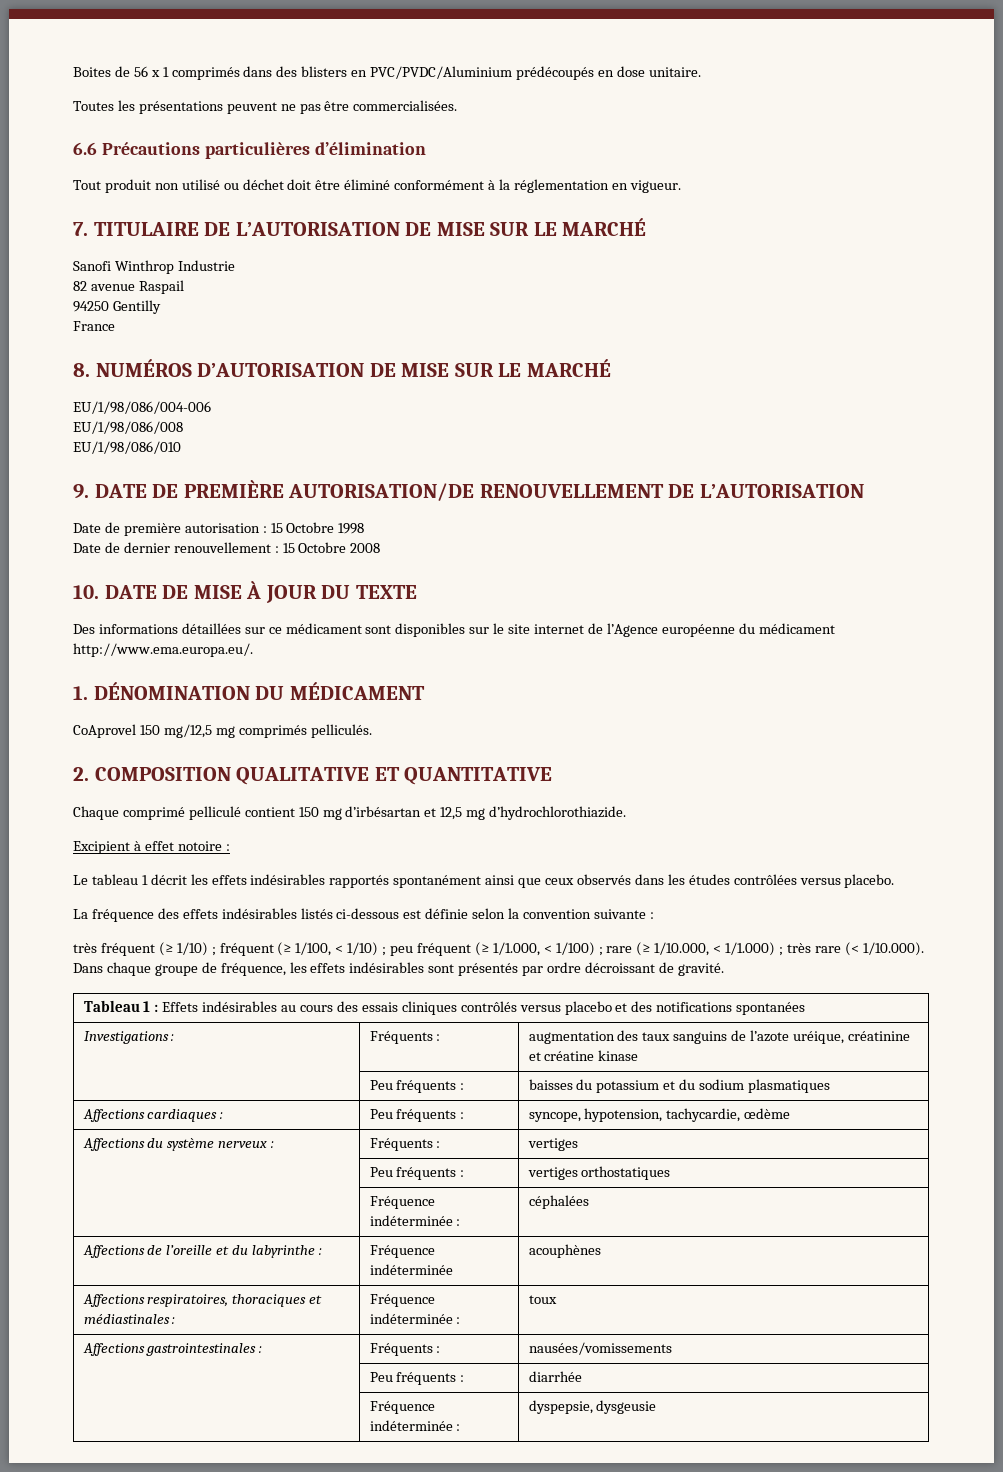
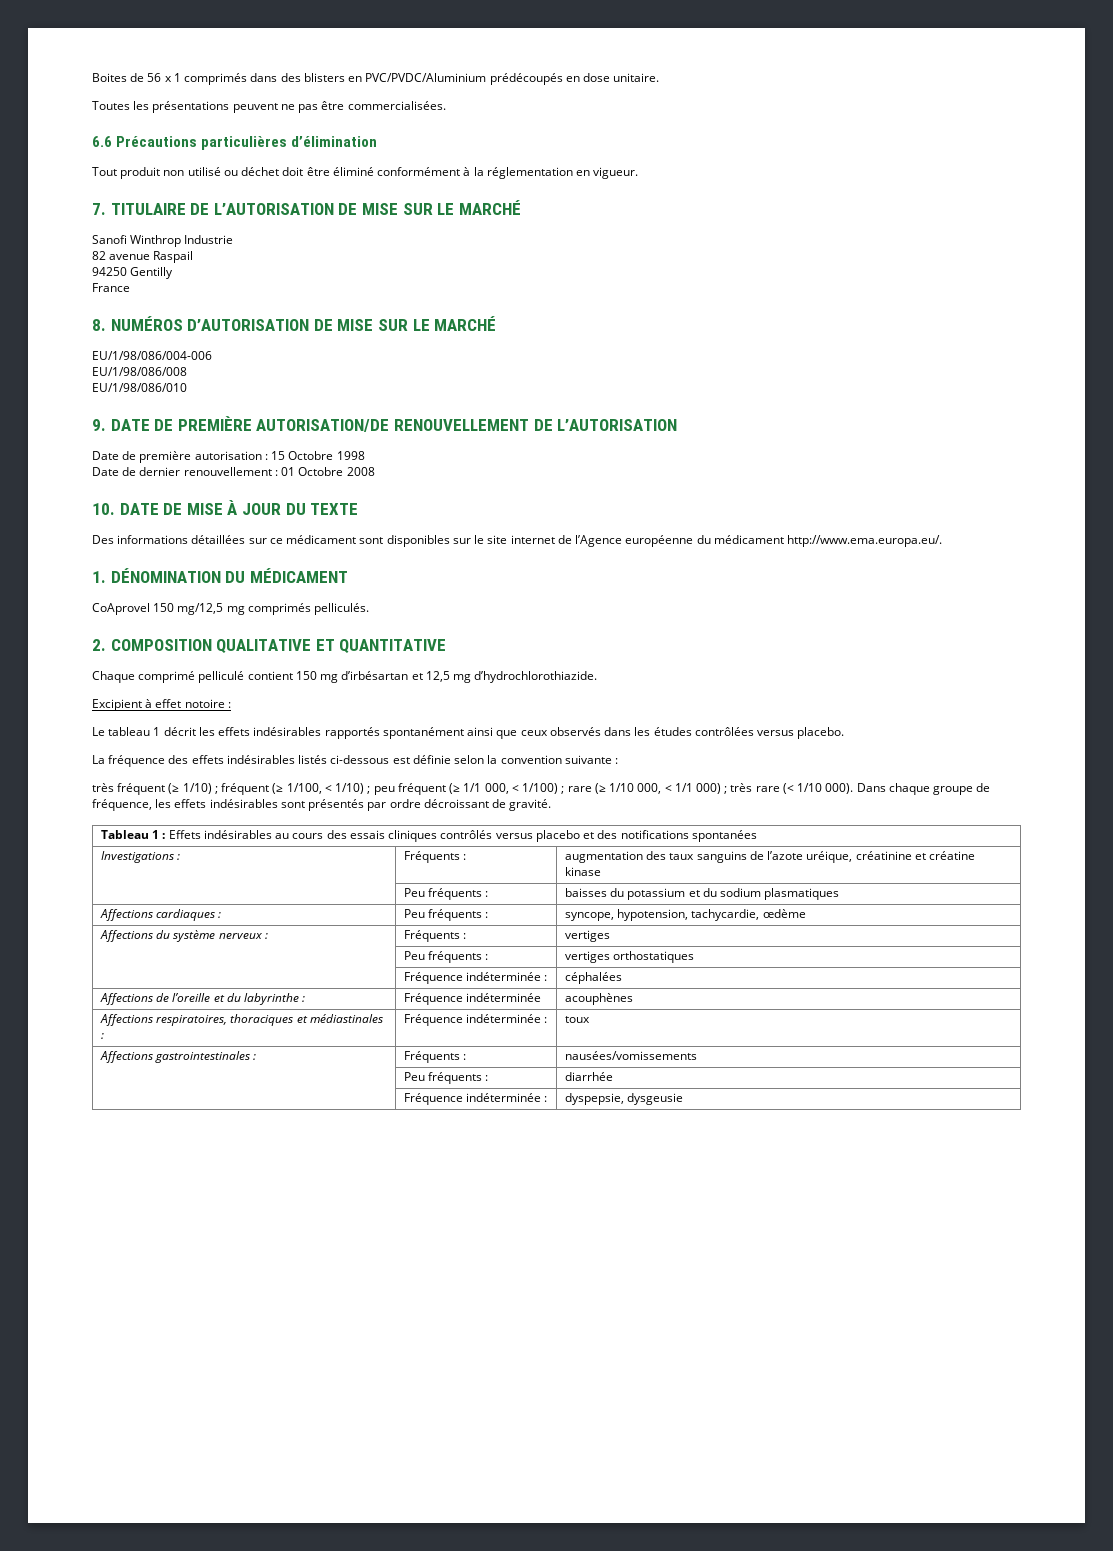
[282,543,295,553] 15 -> [281,467,296,476] 01
[492,942,540,956] 1/1.000, -> [463,783,509,794] 1/1 000,
[654,942,776,956] 1/10.000, < 1/1.000) -> [609,783,722,794] 1/10 000, < 1/1 000)
[862,942,924,956] 1/10.000). -> [797,783,854,794] 1/10 000).

